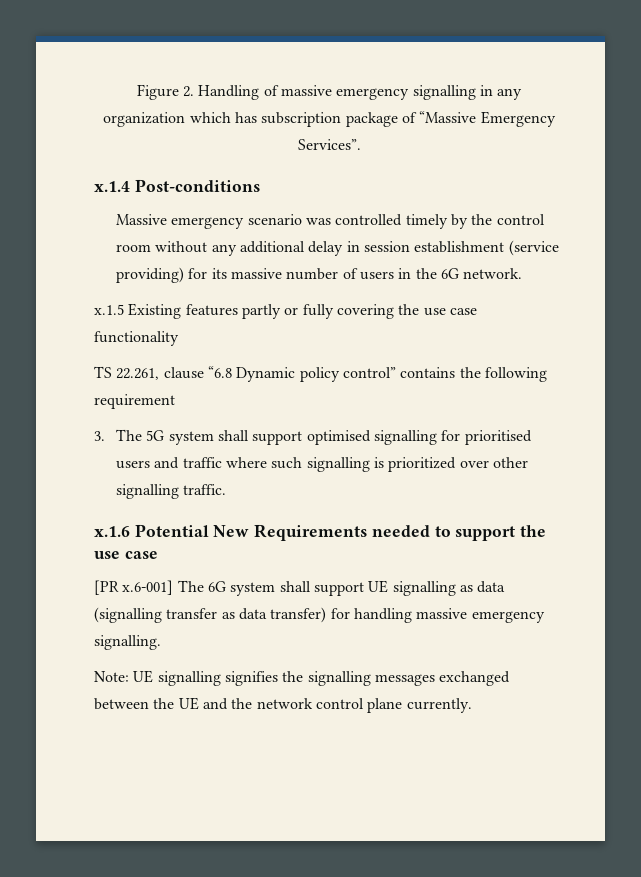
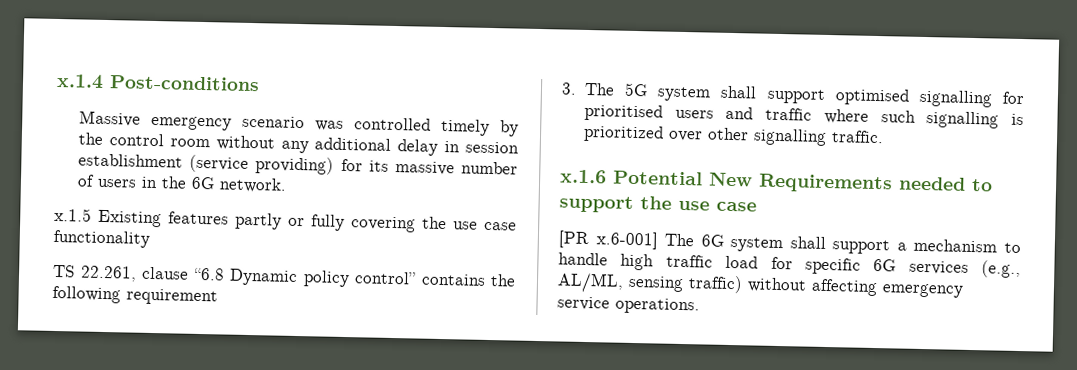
[136,84,523,100] [103,111,556,127] [297,139,361,150] Figure 2. Handling of massive emergency signalling in any organization which has subscription package of “Massive Emergency Services”. // -> (56, 81) none
[368,580,506,596] [94,607,545,623] [94,635,161,650] [94,670,511,686] [94,697,472,713] UE signalling as data (signalling transfer as data transfer) for handling massive emergency signalling. // Note: UE signalling signifies the signalling messages exchanged between the UE and the network control plane currently. -> [896,238,1021,254] [558,252,1021,279] [557,272,964,298] [557,296,700,315] a mechanism to handle high traffic load for specific 6G services (e.g., AL/ML, sensing traffic) without affecting emergency service operations.

